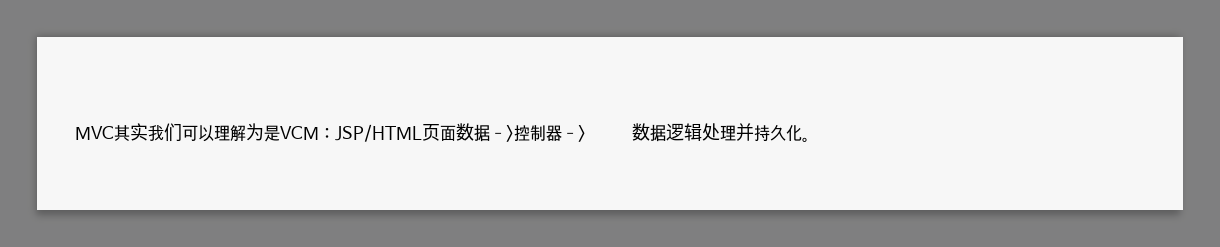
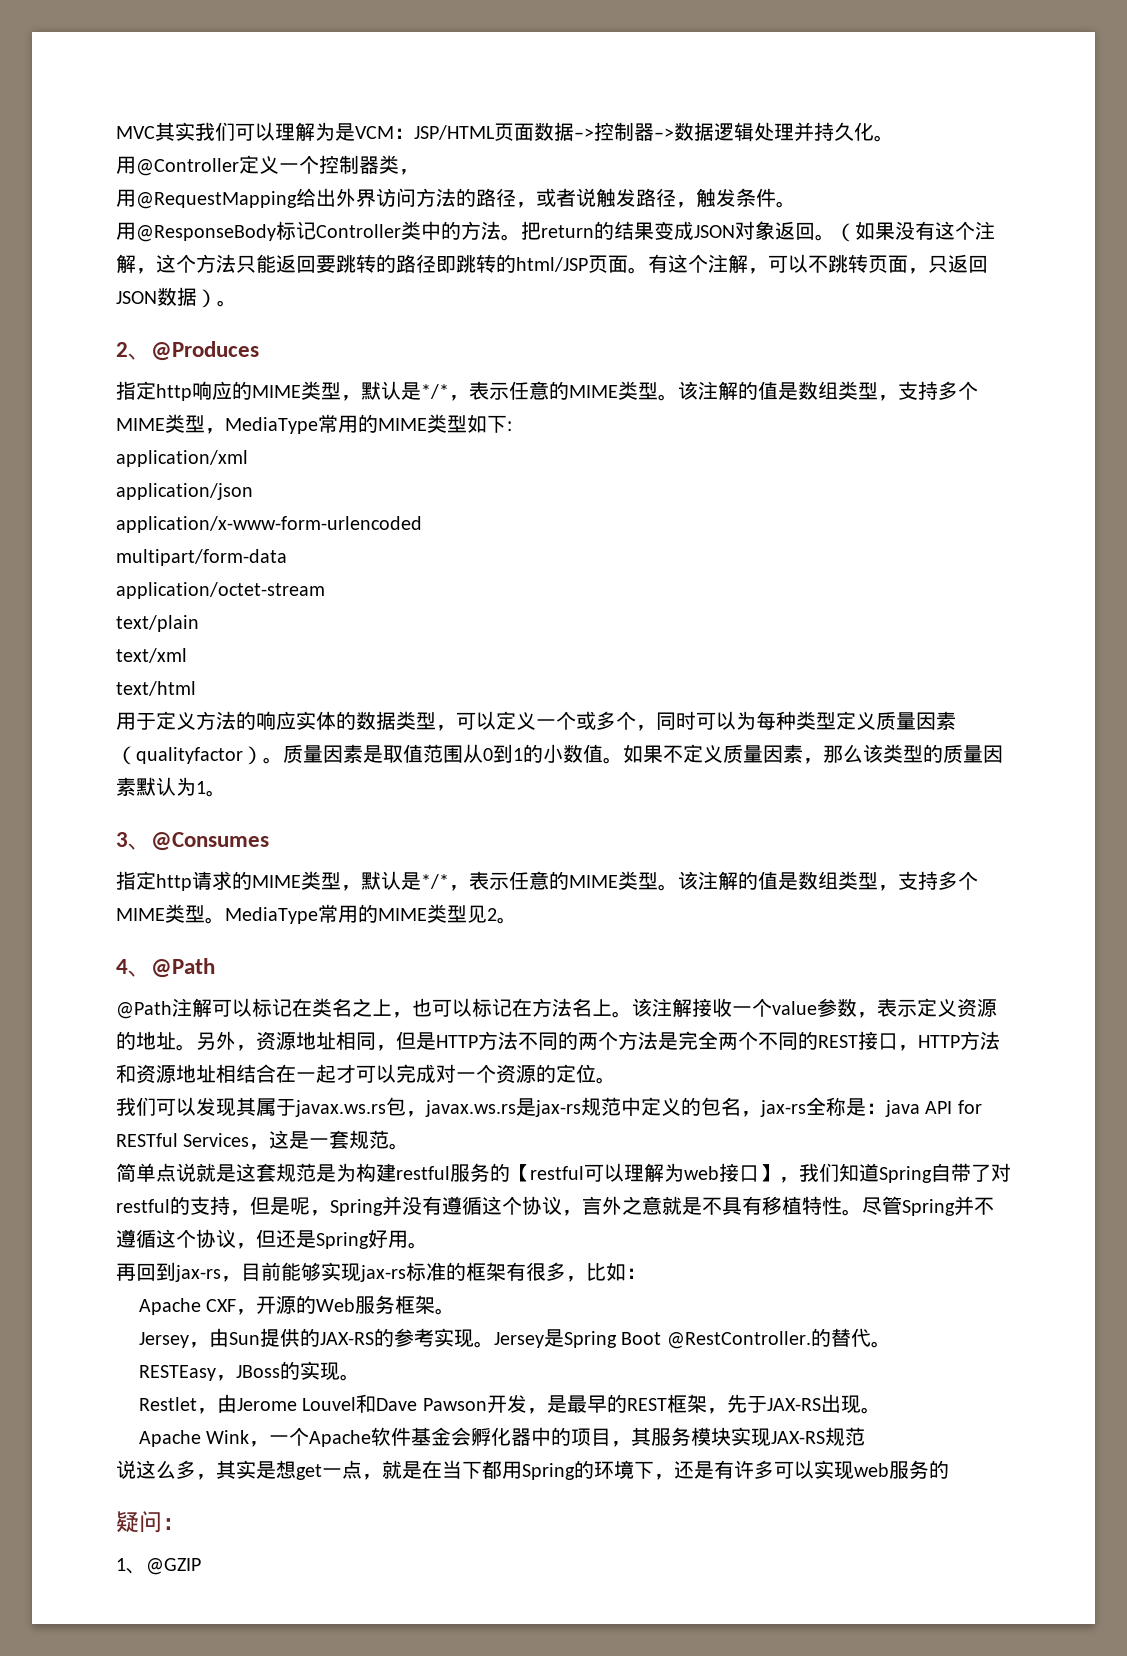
(810, 139) none -> [116,155,419,176] [116,188,796,209] [116,221,995,242] [116,254,988,274] [116,287,237,308] [116,341,259,361] [116,381,978,401] [116,414,512,434] [116,450,248,467] [116,483,253,500] [116,516,422,533] [116,549,287,566] [116,582,325,599] [116,615,199,632] [116,648,187,663] [116,681,196,696] [116,711,956,731] [116,744,1003,765] [116,777,226,797] [116,832,269,851] [116,871,978,891] [116,904,517,924] [116,958,215,978] [116,998,997,1019] [116,1031,1000,1051] [116,1064,616,1084] [116,1097,982,1117] [116,1130,410,1150] [116,1163,1011,1183] [116,1196,994,1216] [116,1229,428,1249] [116,1262,646,1282] [139,1295,456,1315] [139,1328,891,1349] [139,1361,361,1381] [139,1394,881,1414] [139,1427,866,1447] [116,1460,949,1480] [116,1511,185,1533] [116,1558,201,1575] // 用@Controller定义一个控制器类， // 用@RequestMapping给出外界访问方法的路径，或者说触发路径，触发条件。 // 用@ResponseBody标记Controller类中的方法。把return的结果变成JSON对象返回。（如果没有这个注解，这个方法只能返回要跳转的路径即跳转的html/JSP页面。有这个注解，可以不跳转页面，只返回JSON数据）。 // 2、@Produces // 指定http响应的MIME类型，默认是*/*，表示任意的MIME类型。该注解的值是数组类型，支持多个MIME类型，MediaType常用的MIME类型如下: // application/xml // application/json // application/x-www-form-urlencoded // multipart/form-data // application/octet-stream // text/plain // text/xml // text/html // 用于定义方法的响应实体的数据类型，可以定义一个或多个，同时可以为每种类型定义质量因素（qualityfactor）。质量因素是取值范围从0到1的小数值。如果不定义质量因素，那么该类型的质量因素默认为1。 // 3、@Consumes // 指定http请求的MIME类型，默认是*/*，表示任意的MIME类型。该注解的值是数组类型，支持多个MIME类型。MediaType常用的MIME类型见2。 // 4、@Path // @Path注解可以标记在类名之上，也可以标记在方法名上。该注解接收一个value参数，表示定义资源的地址。另外，资源地址相同，但是HTTP方法不同的两个方法是完全两个不同的REST接口，HTTP方法和资源地址相结合在一起才可以完成对一个资源的定位。 // 我们可以发现其属于javax.ws.rs包，javax.ws.rs是jax-rs规范中定义的包名，jax-rs全称是：java API for RESTful Services，这是一套规范。 // 简单点说就是这套规范是为构建restful服务的【restful可以理解为web接口】，我们知道Spring自带了对restful的支持，但是呢，Spring并没有遵循这个协议，言外之意就是不具有移植特性。尽管Spring并不遵循这个协议，但还是Spring好用。 // 再回到jax-rs，目前能够实现jax-rs标准的框架有很多，比如： // Apache CXF，开源的Web服务框架。 // Jersey，由Sun提供的JAX-RS的参考实现。Jersey是Spring Boot @RestController.的替代。 // RESTEasy，JBoss的实现。 // Restlet，由Jerome Louvel和Dave Pawson开发，是最早的REST框架，先于JAX-RS出现。 // Apache Wink，一个Apache软件基金会孵化器中的项目，其服务模块实现JAX-RS规范 // 说这么多，其实是想get一点，就是在当下都用Spring的环境下，还是有许多可以实现web服务的 // 疑问： // 1、@GZIP

